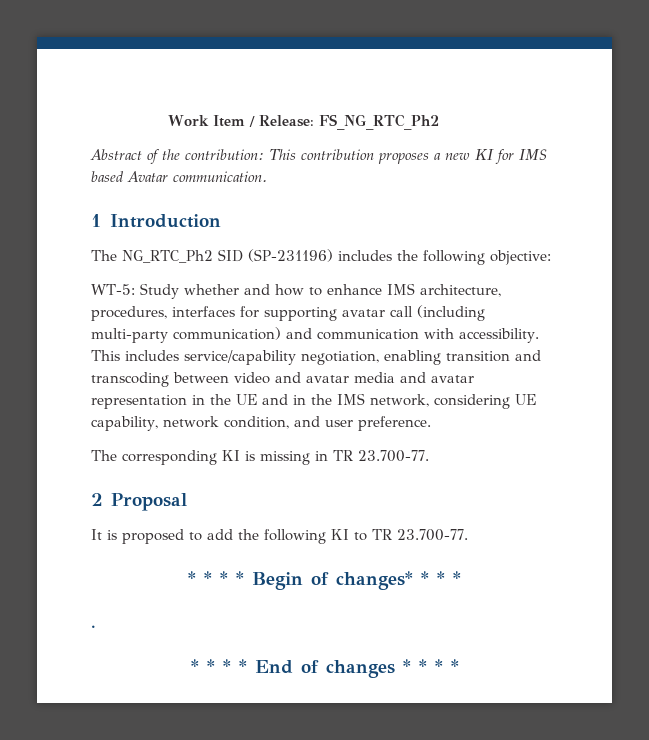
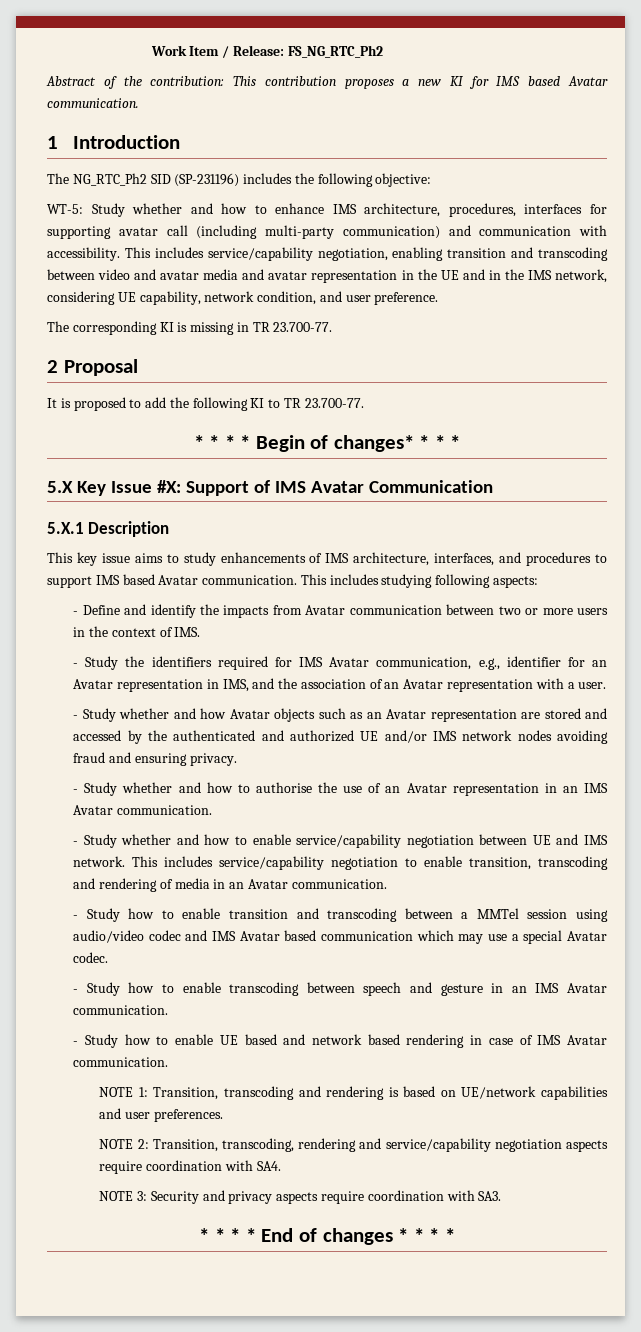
[91,625,96,628] . -> [47,480,493,496] [47,521,170,537] [47,552,607,566] [47,574,539,588] [73,604,608,618] [73,626,201,637] [73,656,607,670] [73,678,607,692] [73,708,607,722] [73,730,608,744] [73,752,237,766] [73,782,608,796] [73,805,212,815] [73,834,608,848] [73,856,608,870] [73,878,387,892] [73,908,608,922] [73,930,607,944] [73,952,109,963] [73,982,608,996] [73,1005,169,1015] [73,1034,607,1048] [73,1057,169,1067] [99,1086,608,1100] [99,1108,223,1122] [99,1138,608,1152] [99,1160,281,1174] [99,1190,502,1204] 5.X Key Issue #X: Support of IMS Avatar Communication // 5.X.1 Description // This key issue aims to study enhancements of IMS architecture, interfaces, and procedures to support IMS based Avatar communication. This includes studying following aspects: // - Define and identify the impacts from Avatar communication between two or more users in the context of IMS. // - Study the identifiers required for IMS Avatar communication, e.g., identifier for an Avatar representation in IMS, and the association of an Avatar representation with a user. // - Study whether and how Avatar objects such as an Avatar representation are stored and accessed by the authenticated and authorized UE and/or IMS network nodes avoiding fraud and ensuring privacy. // - Study whether and how to authorise the use of an Avatar representation in an IMS Avatar communication. // - Study whether and how to enable service/capability negotiation between UE and IMS network. This includes service/capability negotiation to enable transition, transcoding and rendering of media in an Avatar communication. // - Study how to enable transition and transcoding between a MMTel session using audio/video codec and IMS Avatar based communication which may use a special Avatar codec. // - Study how to enable transcoding between speech and gesture in an IMS Avatar communication. // - Study how to enable UE based and network based rendering in case of IMS Avatar communication. // NOTE 1: Transition, transcoding and rendering is based on UE/network capabilities and user preferences. // NOTE 2: Transition, transcoding, rendering and service/capability negotiation aspects require coordination with SA4. // NOTE 3: Security and privacy aspects require coordination with SA3.

